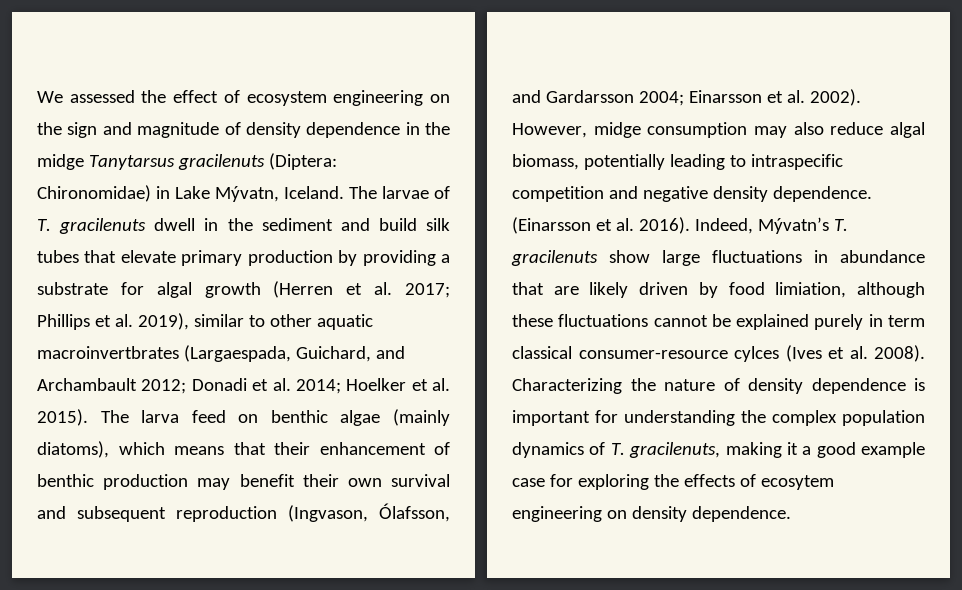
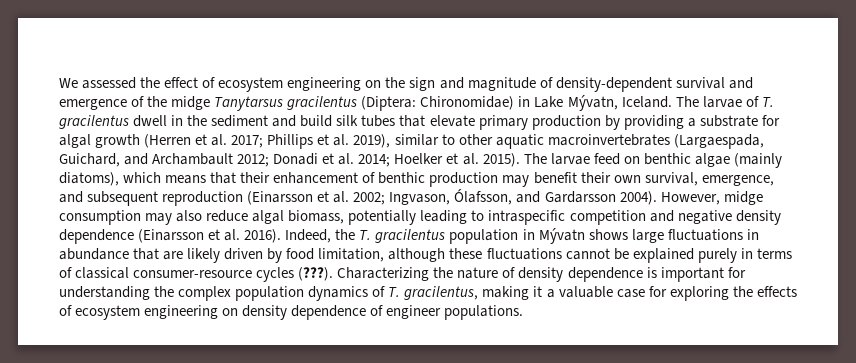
[245,122,420,138] density dependence in -> [555,77,753,92] [59,96,145,110] density-dependent survival and emergence of
[177,154,265,170] gracilenuts -> [287,96,358,110] gracilentus
[59,218,147,234] gracilenuts -> [59,115,129,129] gracilentus
[37,346,179,359] macroinvertbrates -> [547,134,670,146] macroinvertebrates
[141,410,180,423] larva -> [550,153,590,165] larvae
[391,474,451,487] survival -> [644,172,774,186] survival, emergence,
[288,503,450,522] [512,89,861,106] (Ingvason, Ólafsson, and Gardarsson 2004; Einarsson et al. 2002). -> [247,189,657,205] (Einarsson et al. 2002; Ingvason, Ólafsson, and Gardarsson 2004).
[772,186,872,202] dependence. -> [59,229,134,244] dependence
[757,217,848,234] [511,250,650,266] Mývatn’s T. gracilenuts show -> [335,228,628,244] the T. gracilentus population in Mývatn shows
[775,282,847,298] limiation, -> [318,248,385,262] limitation,
[888,315,925,327] [512,345,925,362] term classical consumer-resource cylces (Ives et al. 2008). -> [756,248,792,259] [59,267,334,282] terms of classical consumer-resource cycles (???).
[629,442,721,458] gracilenuts, -> [404,286,479,300] gracilentus,
[816,442,925,458] good example -> [558,286,613,298] valuable
[760,475,834,490] ecosytem -> [75,305,141,320] ecosystem
[691,506,791,522] dependence. -> [291,305,524,320] dependence of engineer populations.

